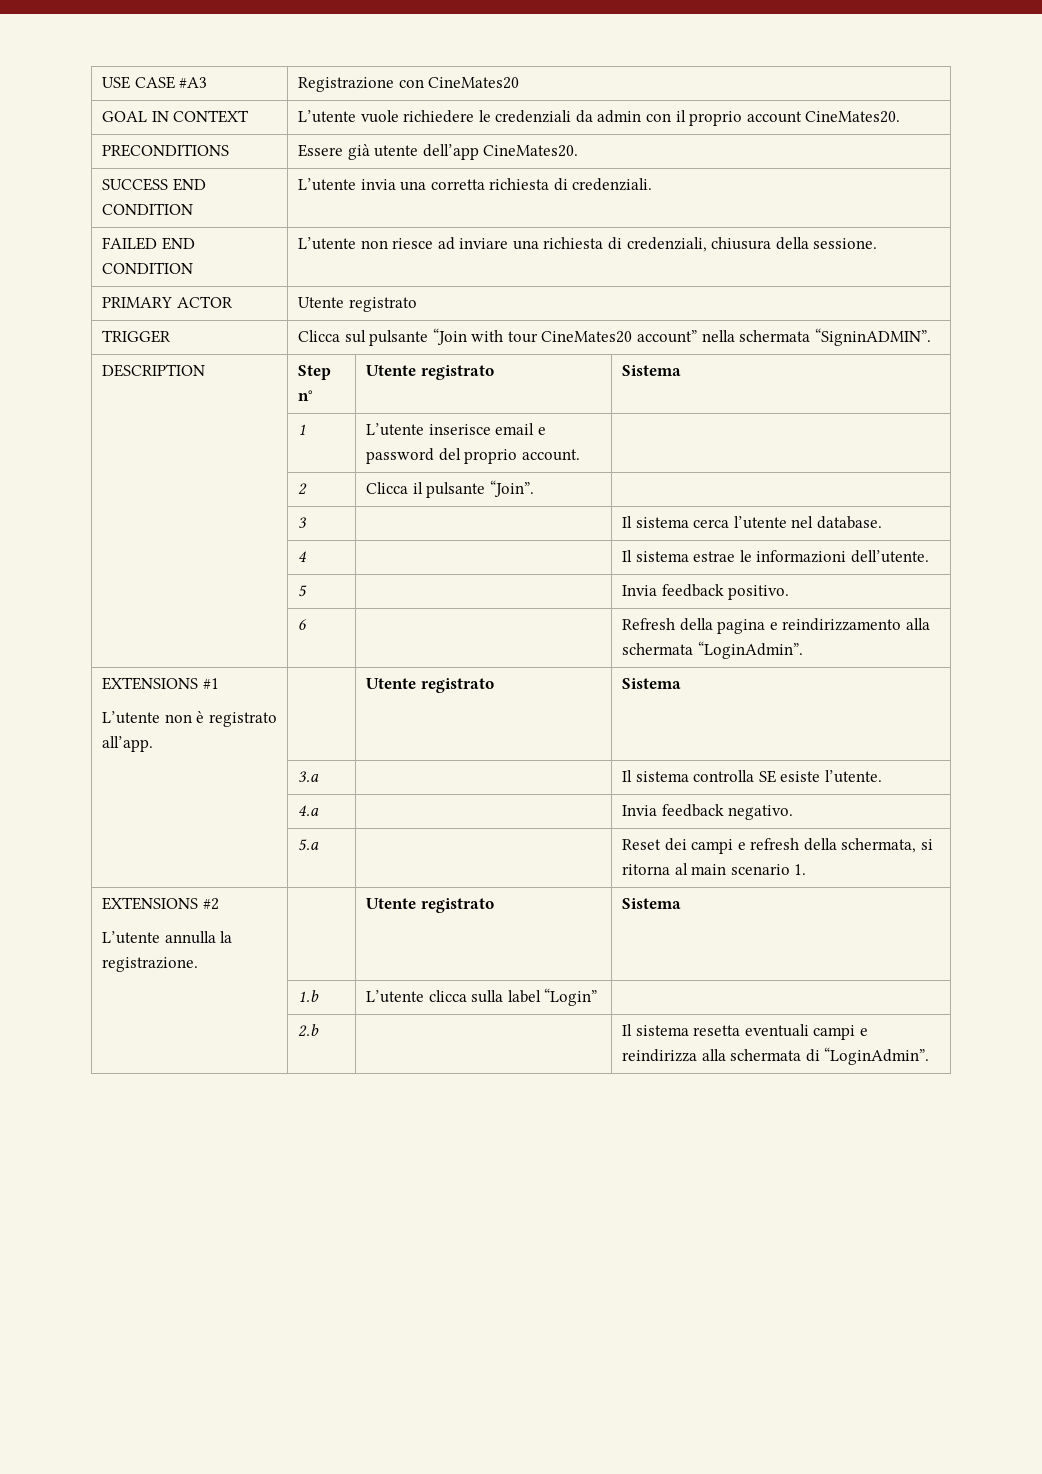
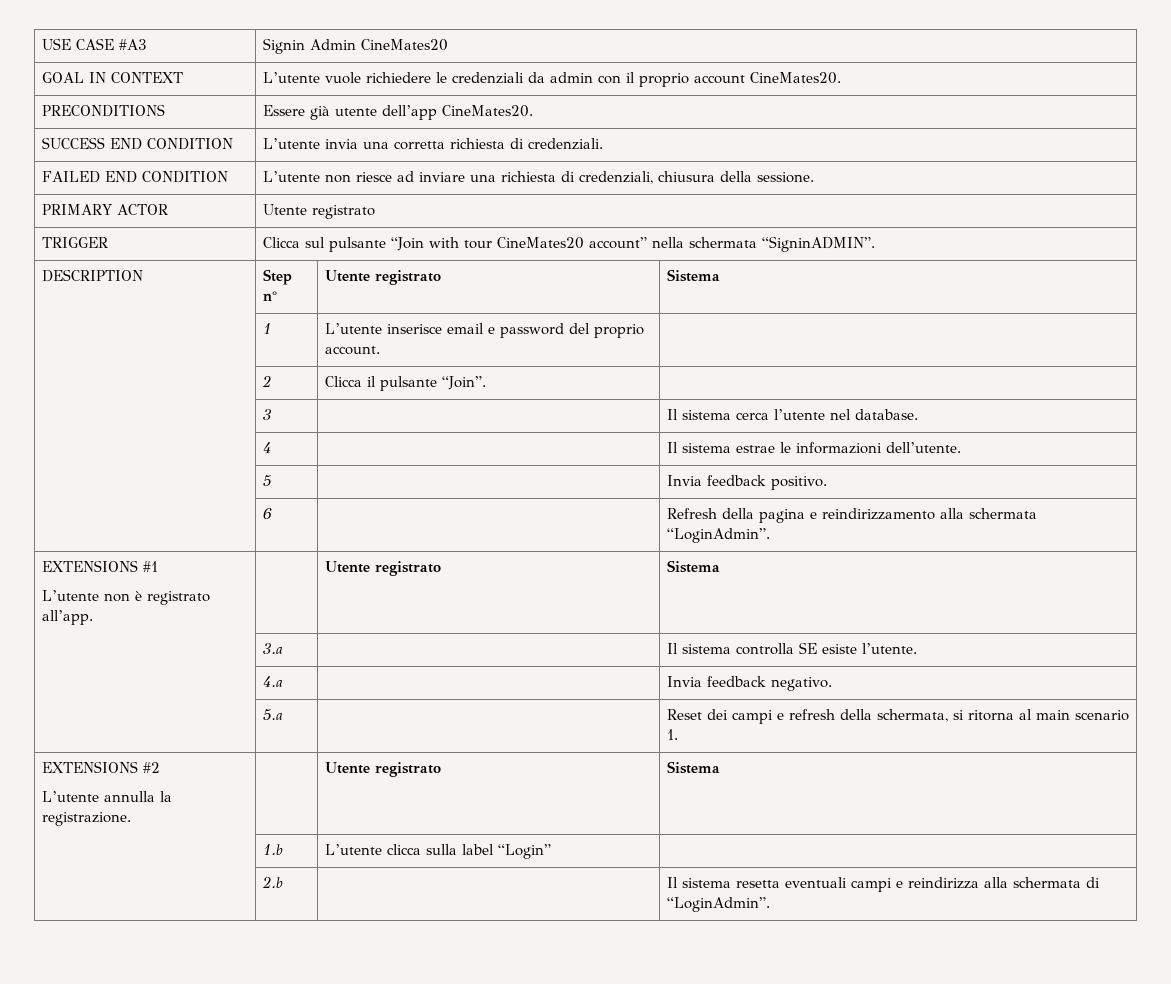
[297,77,424,92] Registrazione con -> [262,38,356,54] Signin Admin

